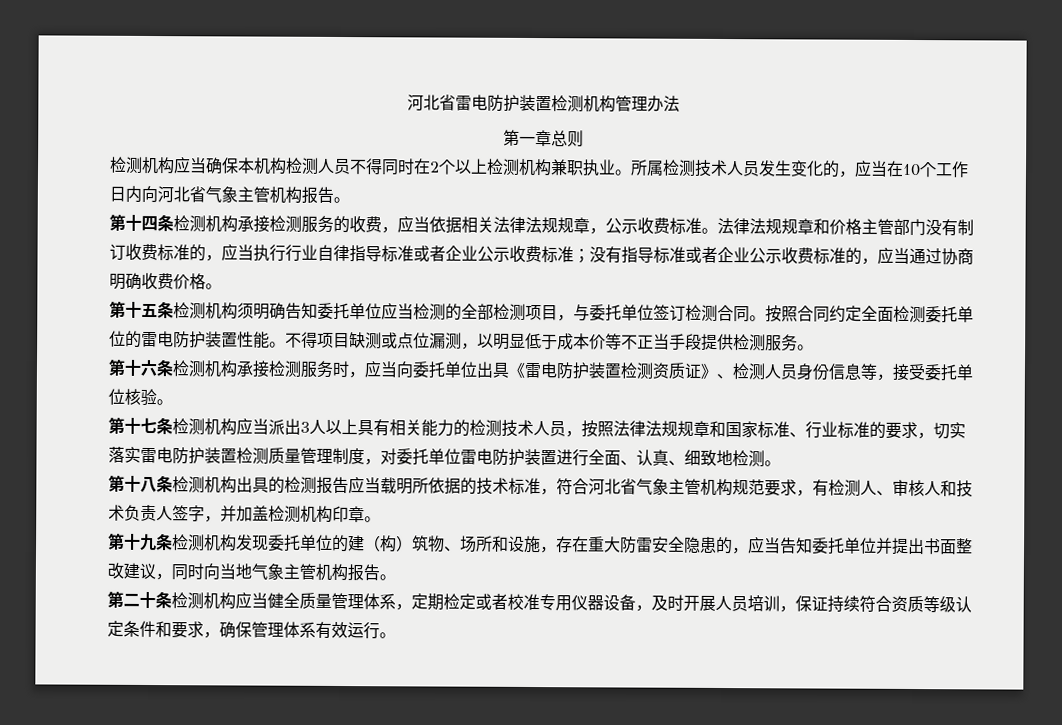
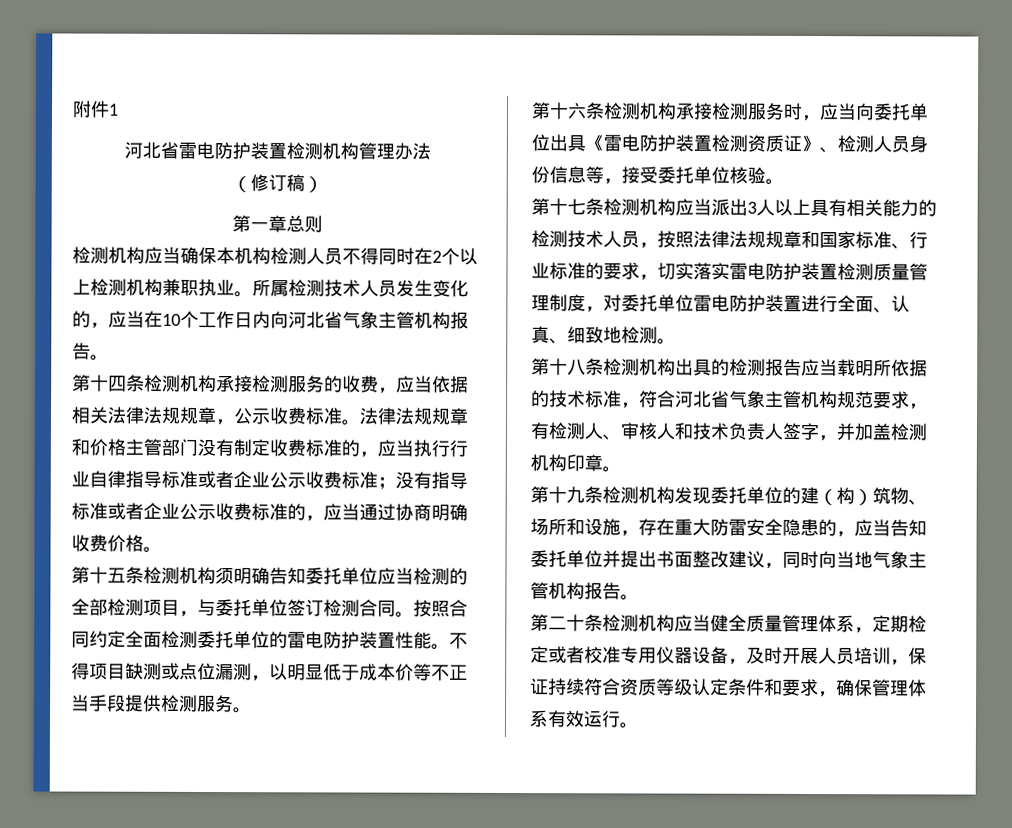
(407, 102) none -> [72,100,119,118] 附件1 //
(680, 103) none -> [231,174,323,193] // （修订稿）
[109,243,126,260] 订 -> [251,439,270,457] 定

